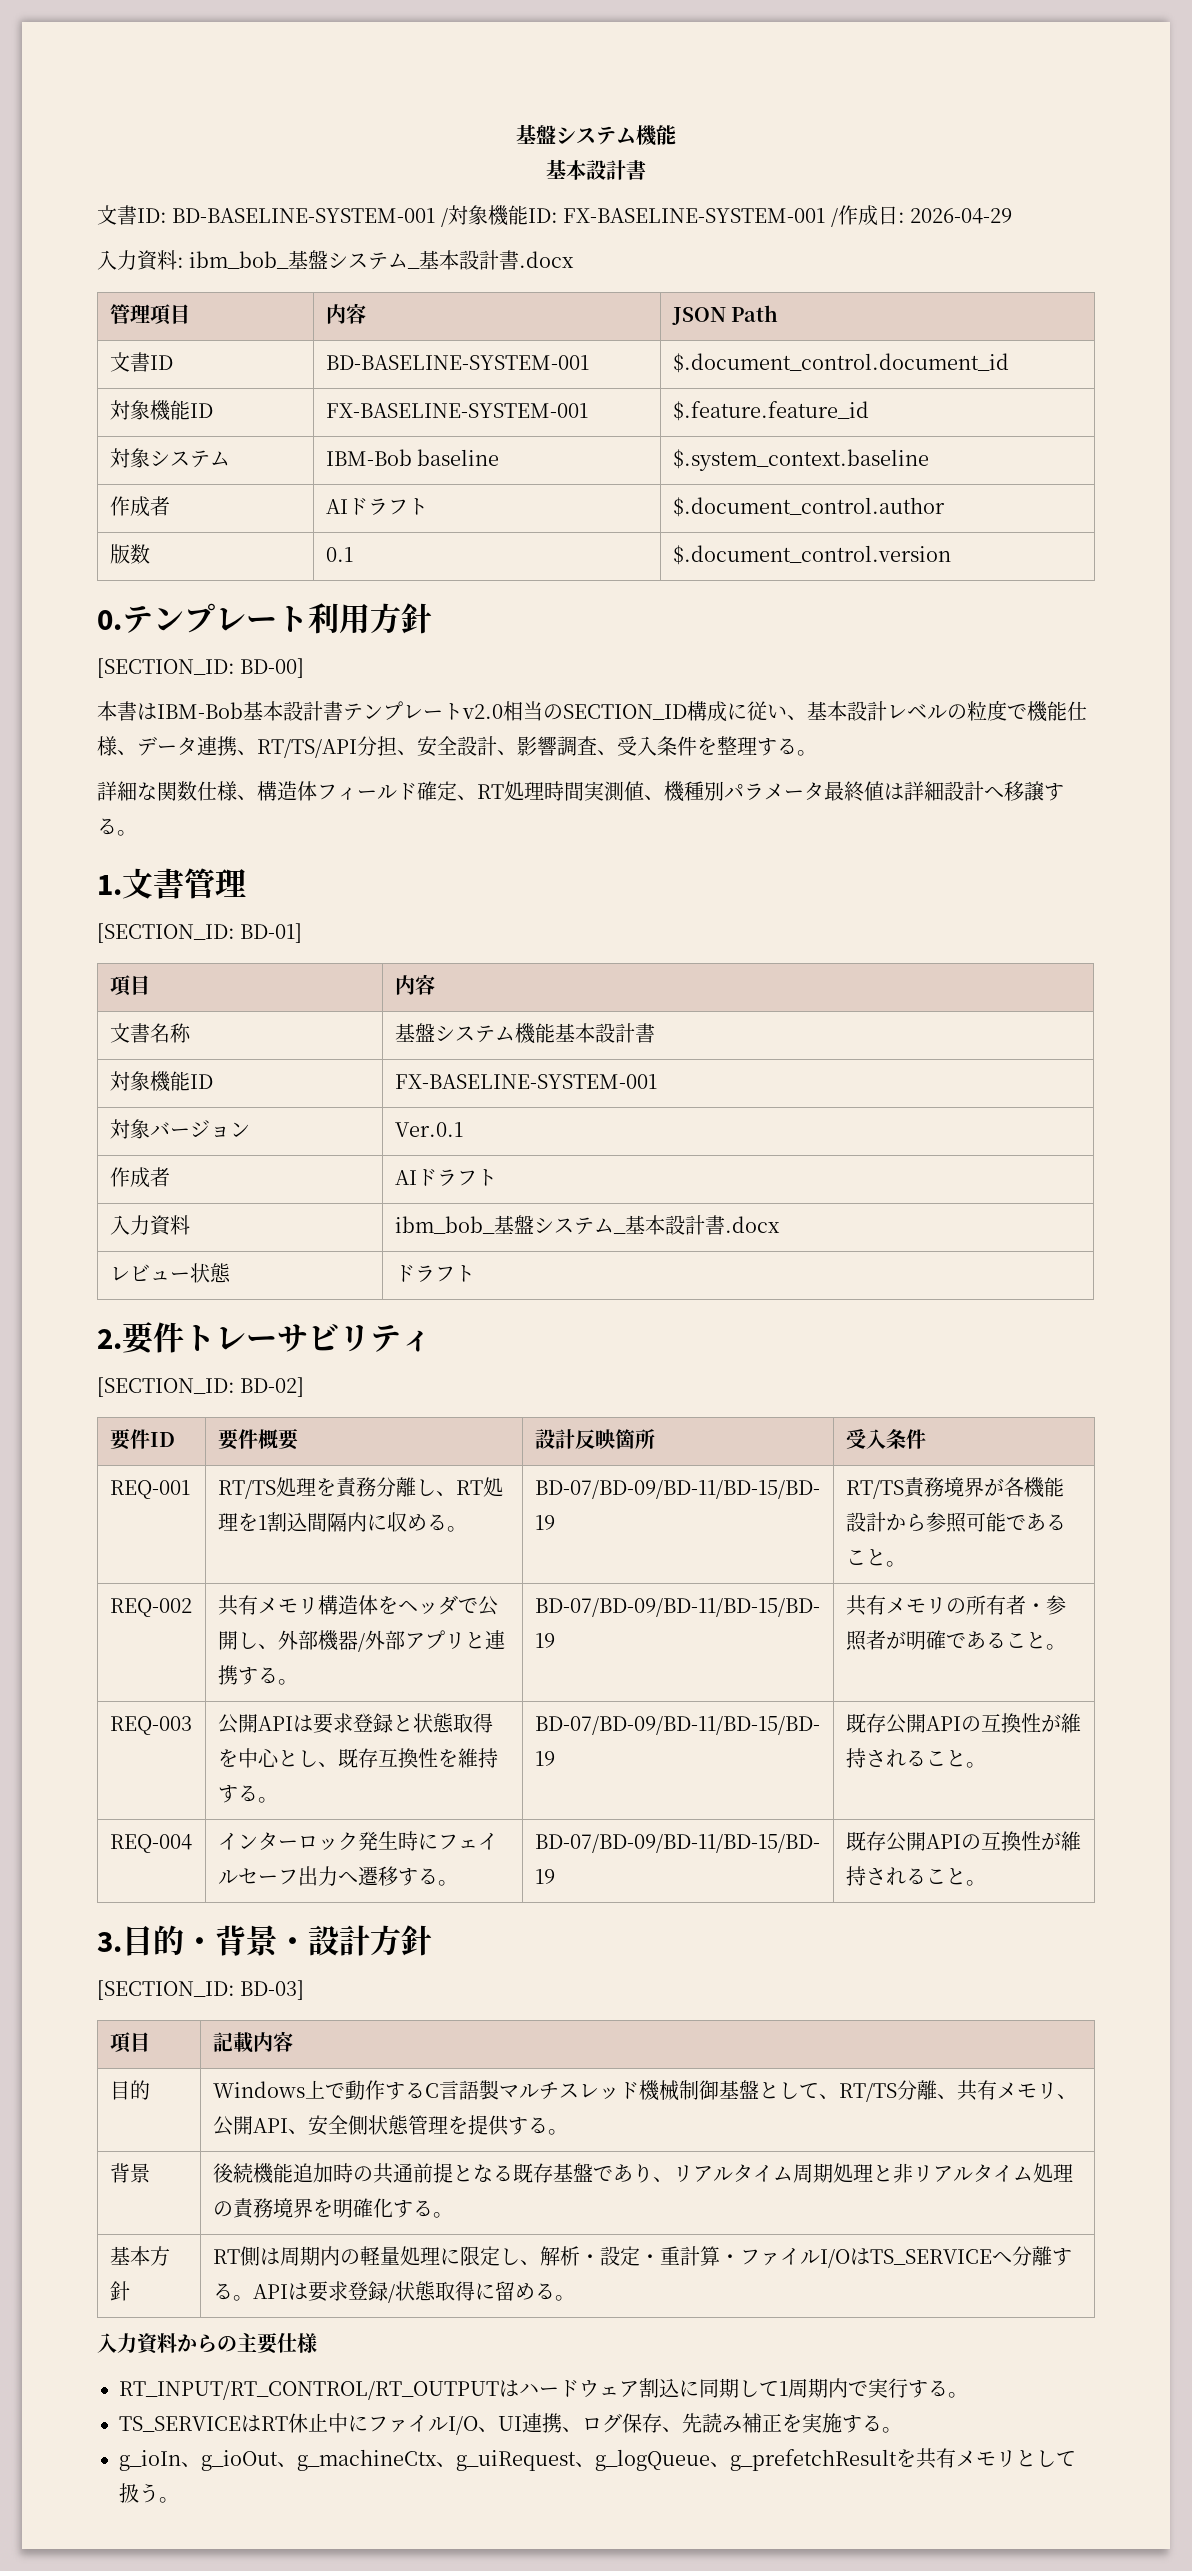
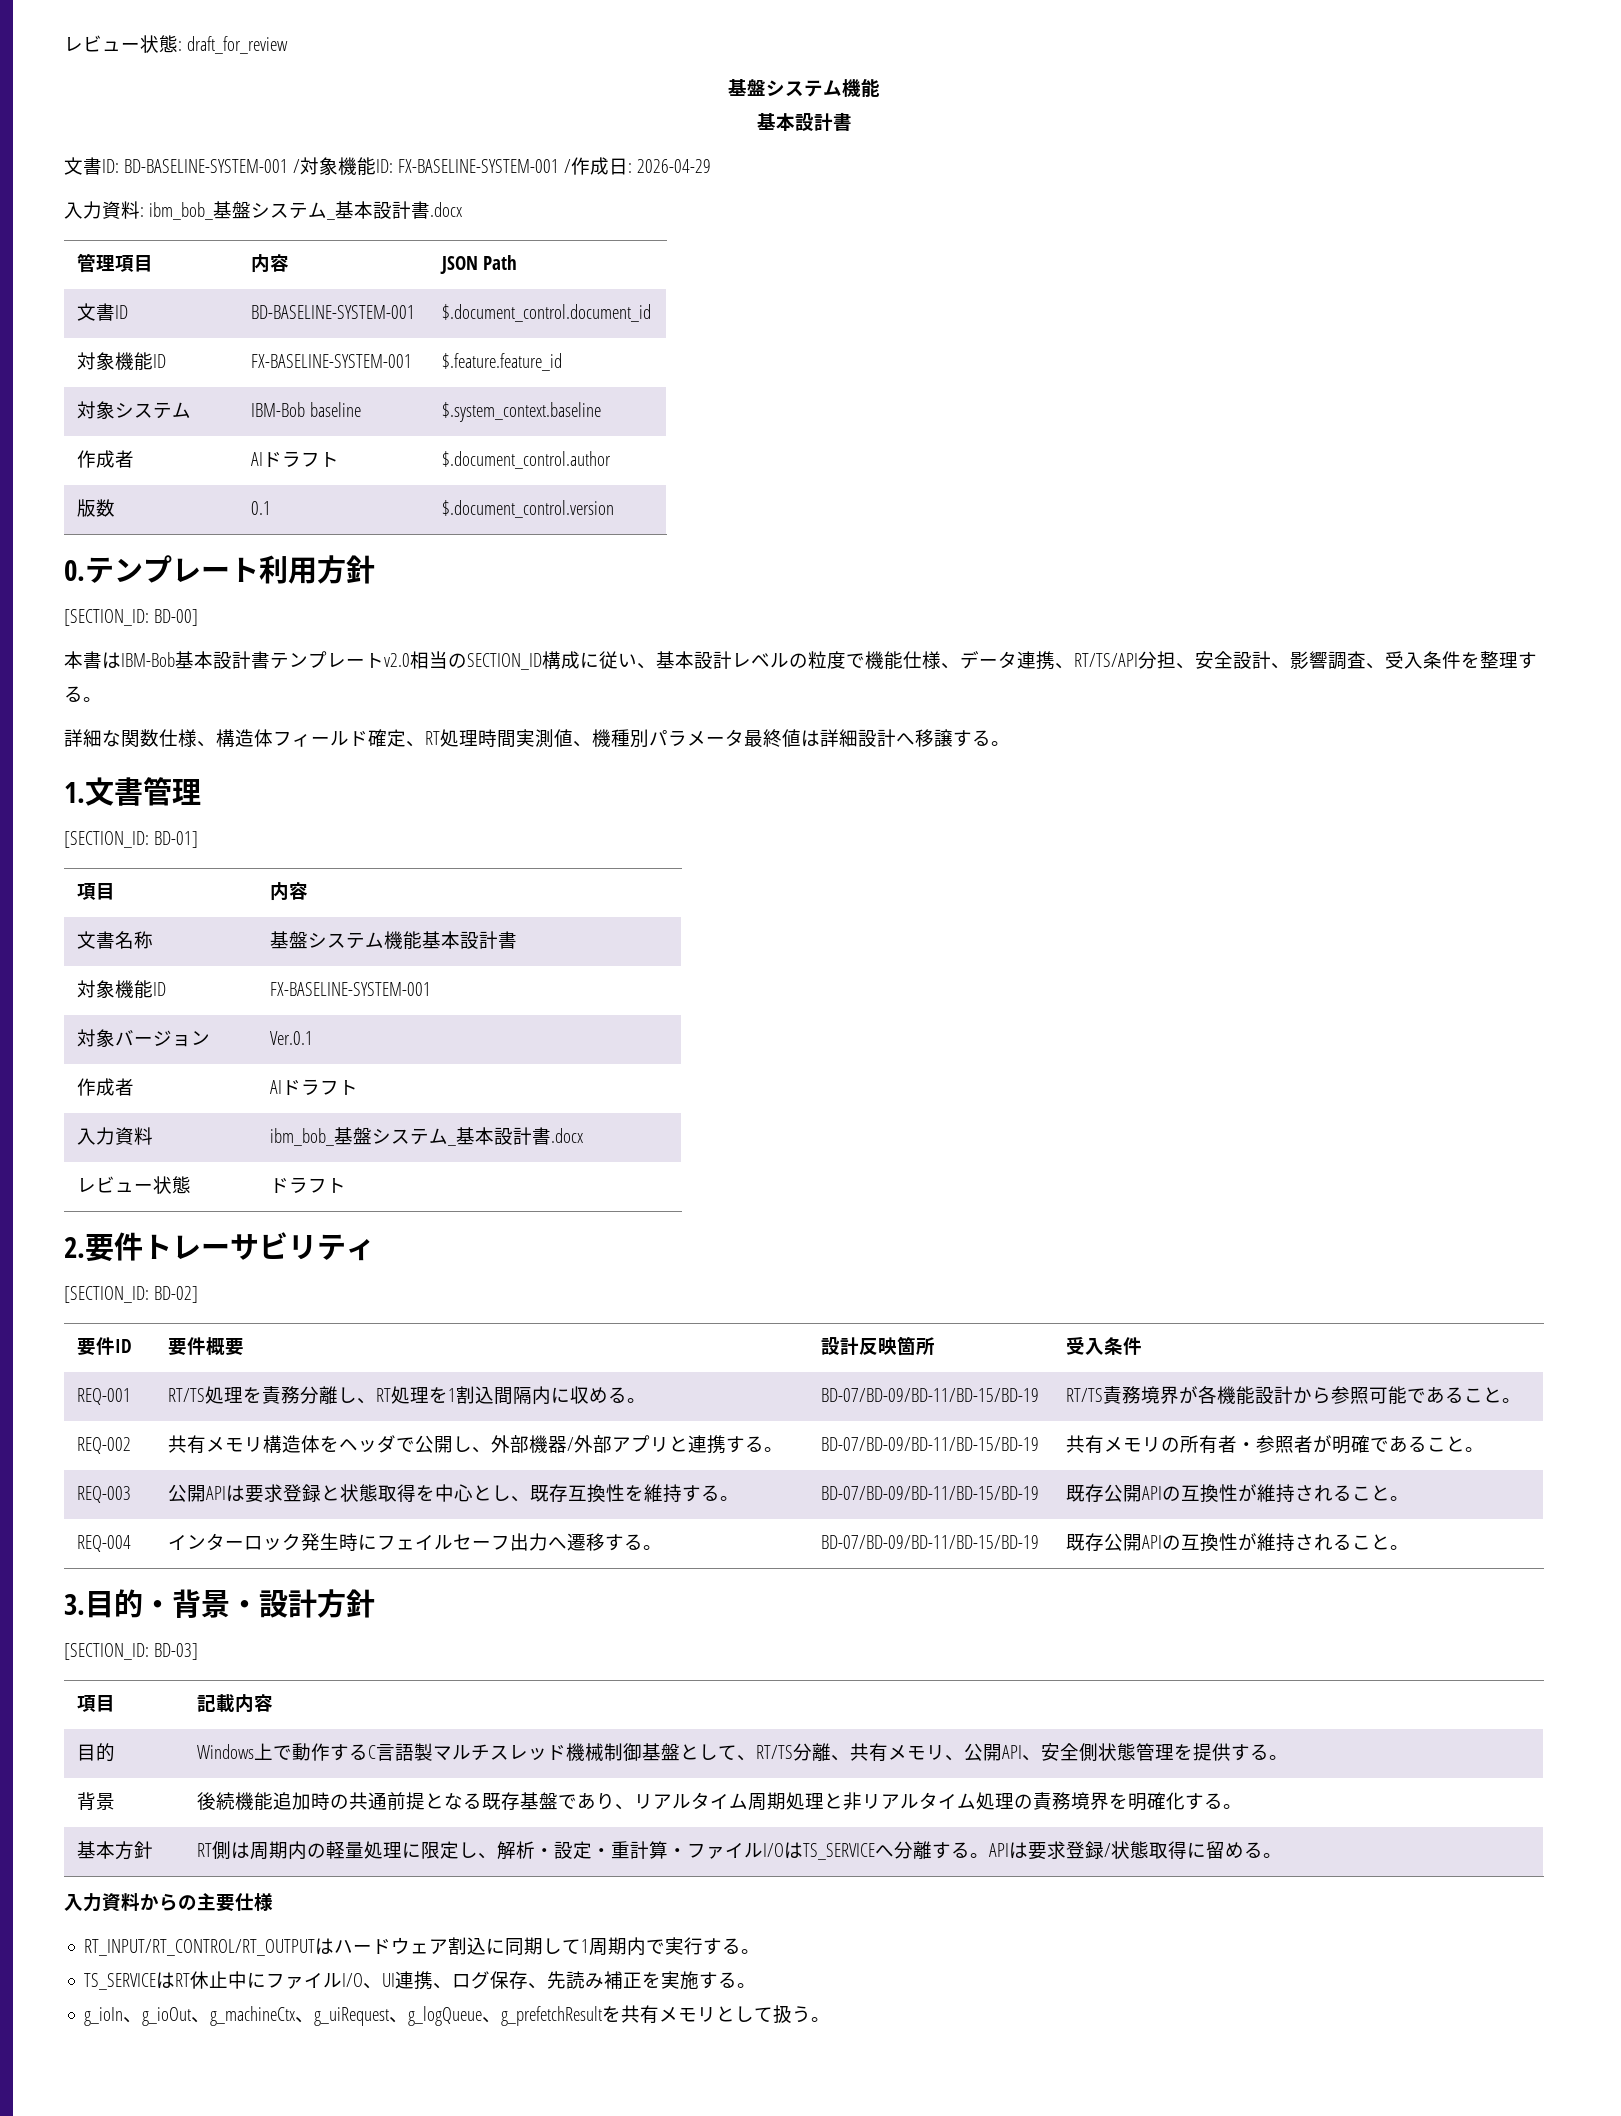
(516, 134) none -> [64,35,288,54] レビュー状態: draft_for_review //

